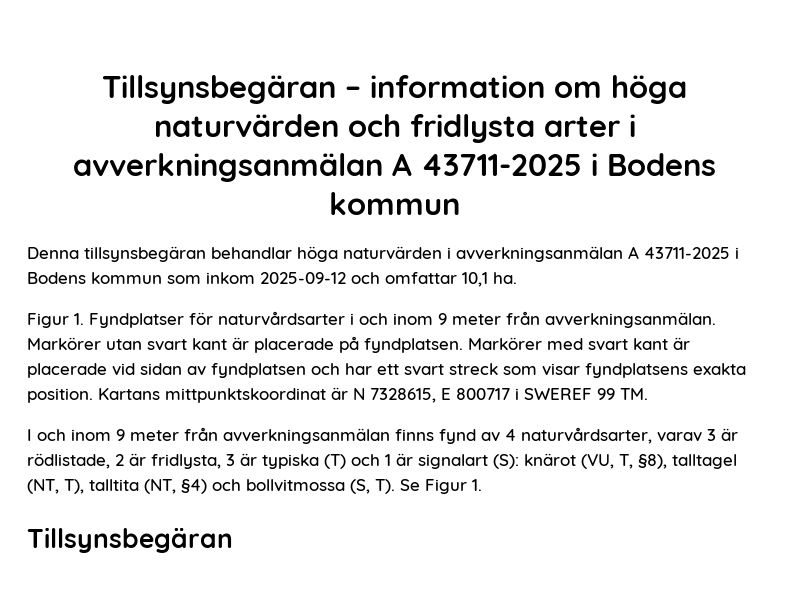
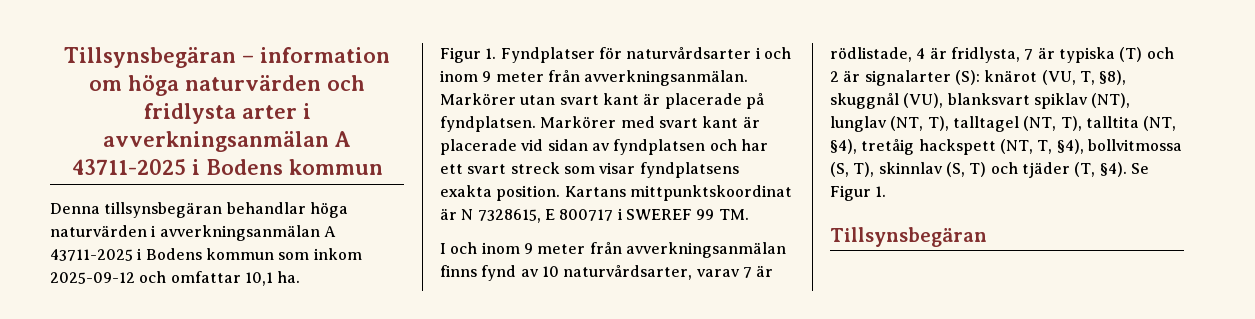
[505,429,516,441] 4 -> [541,266,559,277] 10
[707,429,716,441] 3 -> [742,267,752,278] 7
[115,454,124,466] 2 -> [916,48,926,59] 4
[226,454,235,466] 3 -> [1024,49,1034,60] 7
[385,453,488,469] 1 är signalart -> [830,70,951,86] 2 är signalarter
(667, 461) none -> [830,93,1131,109] [830,116,949,132] skuggnål (VU), blanksvart spiklav (NT), lunglav (NT, T),
[181,479,395,494] §4) och bollvitmossa (S, T). -> [830,139,1182,155] [830,162,1127,178] §4), tretåig hackspett (NT, T, §4), bollvitmossa (S, T), skinnlav (S, T) och tjäder (T, §4).

